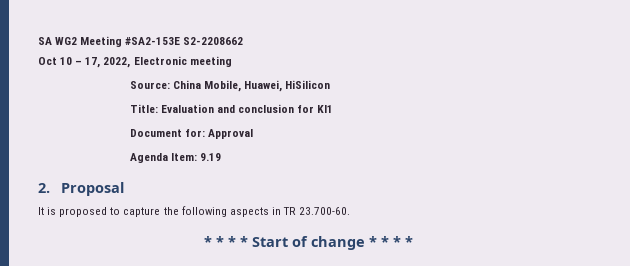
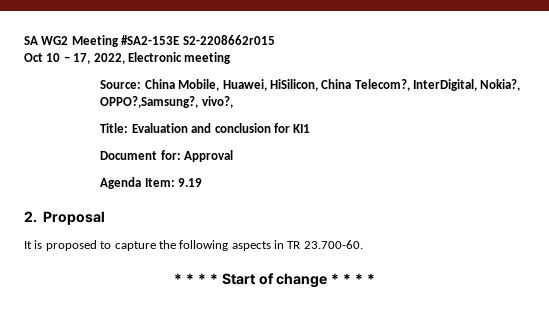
[183,37,244,45] S2-2208662 -> [182,35,275,45] S2-2208662r015
[285,80,331,89] HiSilicon -> [269,79,521,91] [100,96,233,108] HiSilicon, China Telecom?, InterDigital, Nokia?, OPPO?,Samsung?, vivo?,

